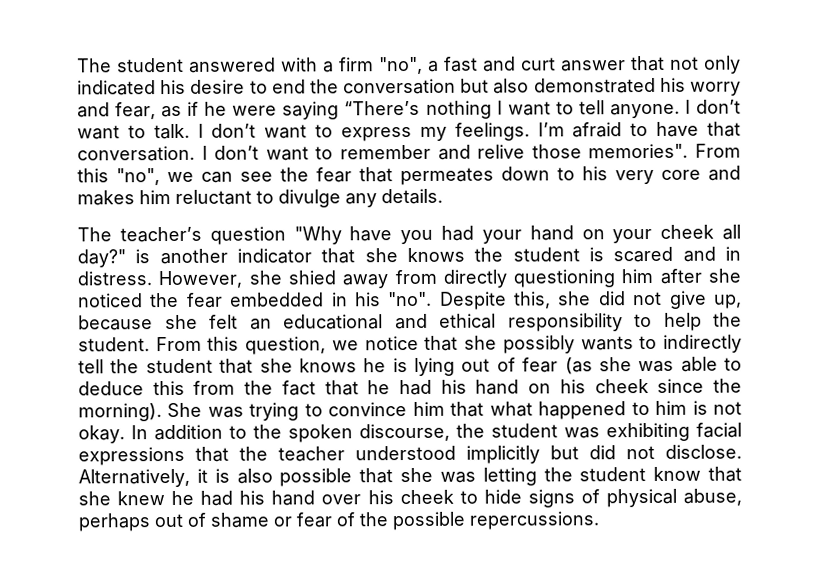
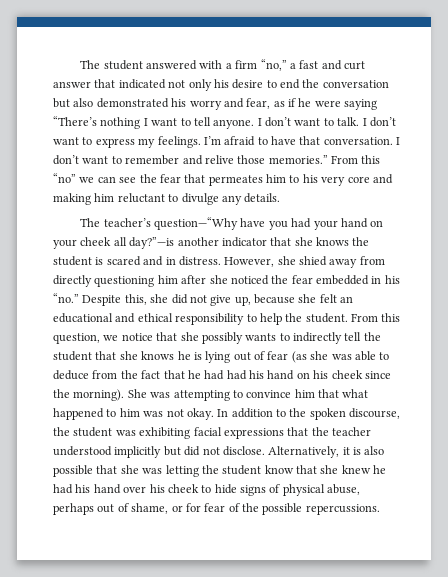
[379,56,423,75] "no", -> [260,59,287,71] “no,”
(665, 63) none -> [118,79,166,89] indicated
[77,80,156,96] indicated -> (212, 85) none
[588,143,742,159] [77,168,160,186] memories". From this "no", -> [268,155,381,164] [53,173,76,183] memories.” From this “no”
[501,166,550,181] down -> [266,174,286,183] him
[77,190,135,206] makes -> [53,193,91,205] making
[209,226,342,245] question "Why -> [154,217,239,230] question—“Why
[77,249,151,268] day?" is -> [129,237,175,249] day?”—is
[388,291,433,307] "no". -> [53,293,79,303] “no.”
[152,380,185,396] this -> (89, 375) none
(433, 387) none -> [226,370,247,380] had
[249,402,300,421] trying -> [173,390,230,401] attempting
[692,400,708,415] is -> [143,411,164,417] was
[210,512,292,528] shame or -> [131,503,201,514] shame, or for

